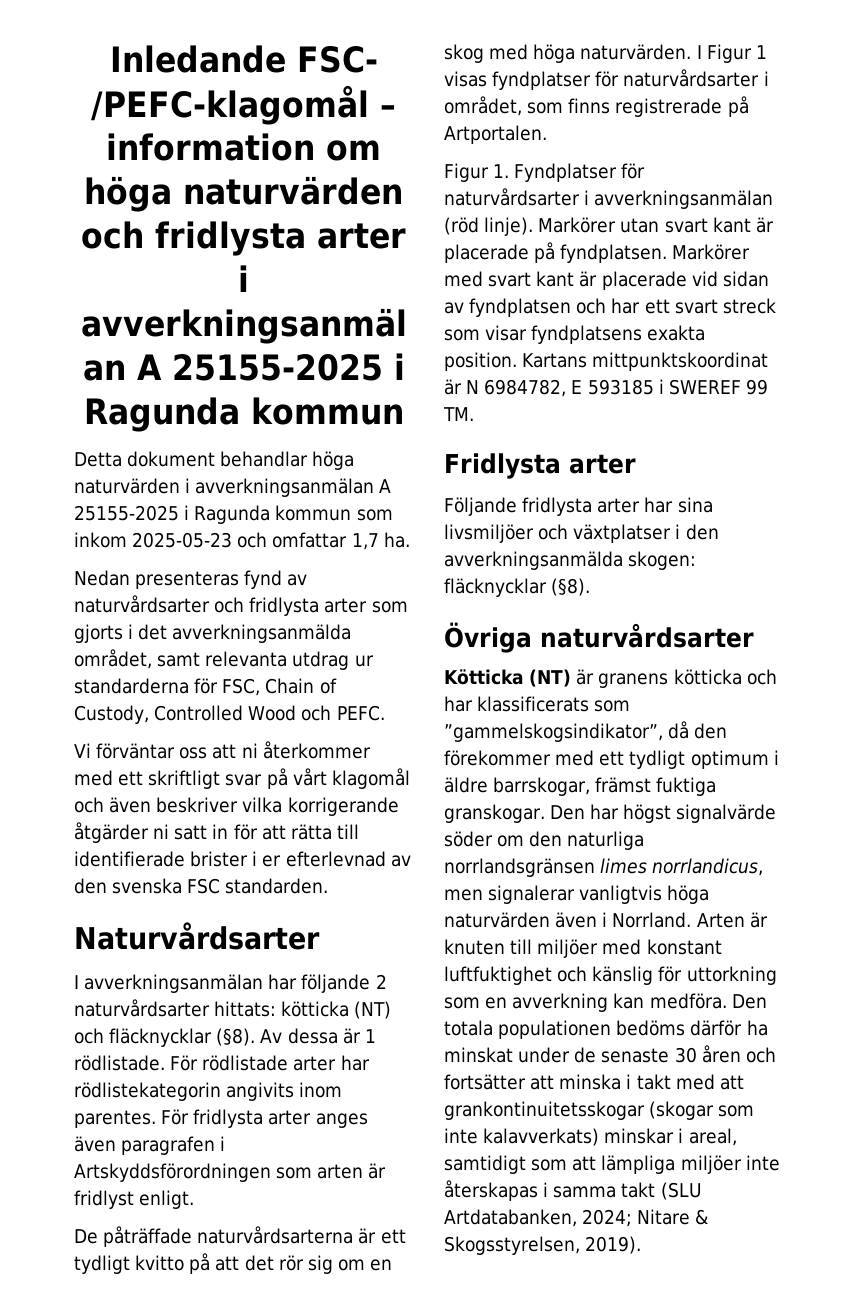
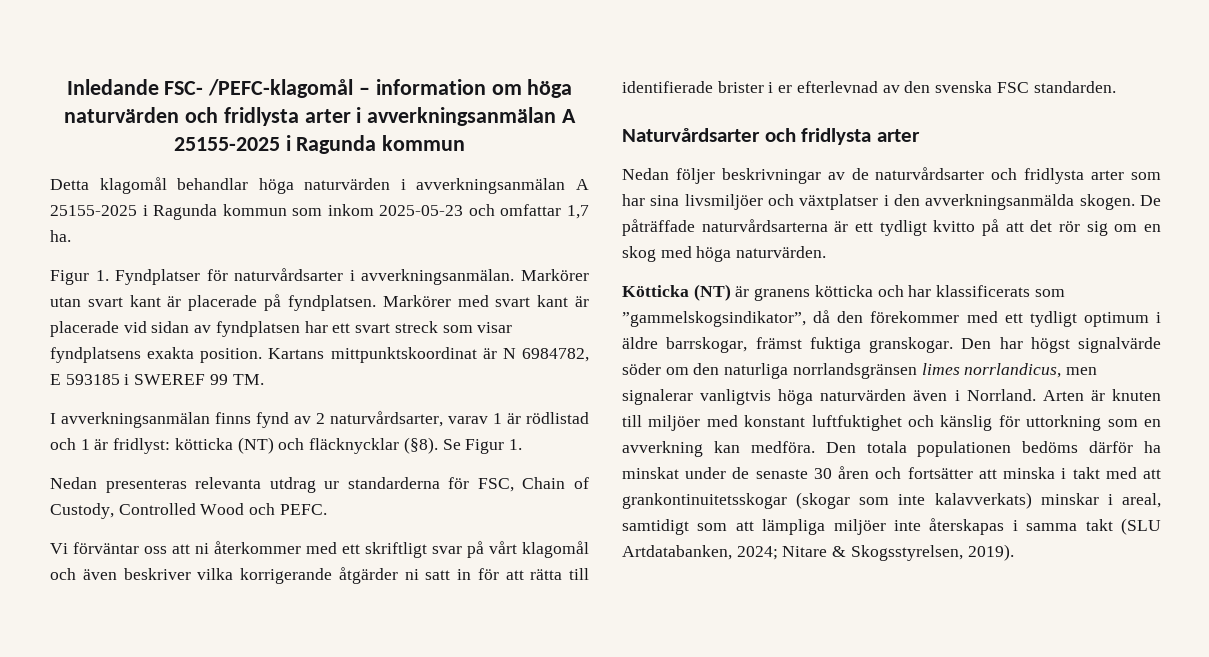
[127,451,216,467] dokument -> [99,177,167,194] klagomål
[74,570,308,589] [74,595,408,616] [74,624,352,643] [74,649,201,669] Nedan presenteras fynd av naturvårdsarter och fridlysta arter som gjorts i det avverkningsanmälda området, samt -> [50,268,589,285] [50,294,589,311] [50,321,513,337] [50,347,589,363] [50,374,264,385] [50,411,589,428] [50,437,522,454] [50,477,187,493] Figur 1. Fyndplatser för naturvårdsarter i avverkningsanmälan. Markörer utan svart kant är placerade på fyndplatsen. Markörer med svart kant är placerade vid sidan av fyndplatsen har ett svart streck som visar fyndplatsens exakta position. Kartans mittpunktskoordinat är N 6984782, E 593185 i SWEREF 99 TM. // I avverkningsanmälan finns fynd av 2 naturvårdsarter, varav 1 är rödlistad och 1 är fridlyst: kötticka (NT) och fläcknycklar (§8). Se Figur 1. // Nedan presenteras
[74,974,387,993] [74,999,392,1019] [74,1028,376,1047] [74,1055,370,1071] [74,1082,343,1101] [74,1109,368,1128] [74,1136,226,1155] [74,1163,387,1182] [74,1190,195,1209] // I avverkningsanmälan har följande 2 naturvårdsarter hittats: kötticka (NT) och fläcknycklar (§8). Av dessa är 1 rödlistade. För rödlistade arter har rödlistekategorin angivits inom parentes. För fridlysta arter anges även paragrafen i Artskyddsförordningen som arten är fridlyst enligt. // -> [764,128,920,145] [622,167,1161,184] [622,194,1135,210] och fridlysta arter // Nedan följer beskrivningar av de naturvårdsarter och fridlysta arter som har sina livsmiljöer och växtplatser i den avverkningsanmälda skogen.
[696,44,767,63] [444,69,769,90] [444,96,749,117] [444,125,547,144] [444,163,646,182] [444,188,774,209] [444,217,774,236] [444,242,751,263] [444,271,769,290] [444,298,776,317] [444,325,706,344] [444,352,769,371] [444,379,768,397] [443,407,474,421] [444,453,636,479] [444,497,713,516] [444,524,719,543] [444,551,697,570] [444,578,591,597] [444,622,754,653] I Figur 1 visas fyndplatser för naturvårdsarter i området, som finns registrerade på Artportalen. // Figur 1. Fyndplatser för naturvårdsarter i avverkningsanmälan (röd linje). Markörer utan svart kant är placerade på fyndplatsen. Markörer med svart kant är placerade vid sidan av fyndplatsen och har ett svart streck som visar fyndplatsens exakta position. Kartans mittpunktskoordinat är N 6984782, E 593185 i SWEREF 99 TM. // Fridlysta arter // Följande fridlysta arter har sina livsmiljöer och växtplatser i den avverkningsanmälda skogen: fläcknycklar (§8). // Övriga naturvårdsarter -> (827, 252) none

